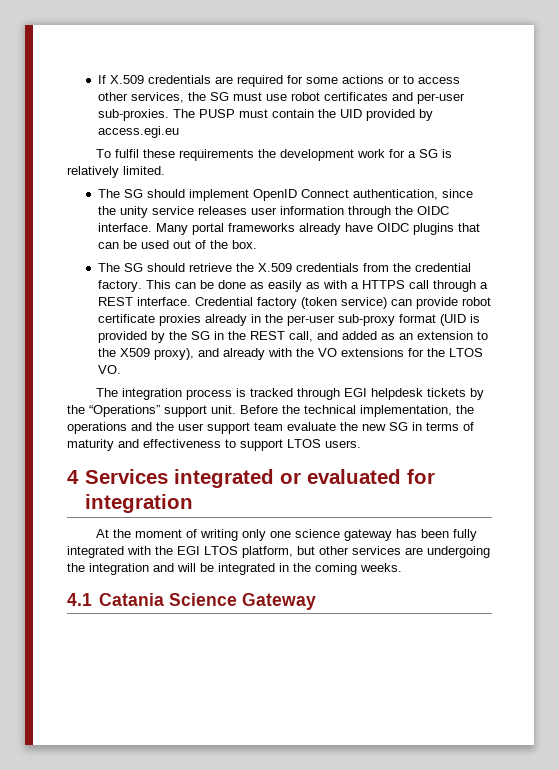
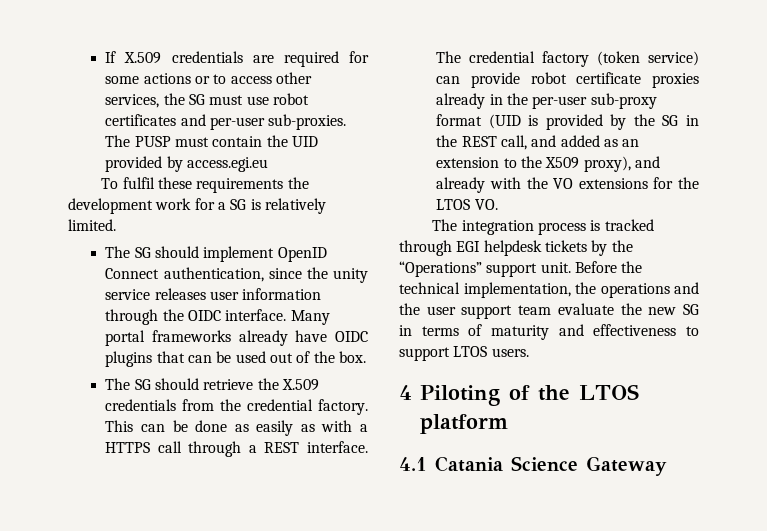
[194,297,253,306] Credential -> [436,51,536,63] The credential
[84,469,435,488] [84,494,193,513] [96,529,478,541] [67,546,490,558] [67,563,402,575] Services integrated or evaluated for integration // At the moment of writing only one science gateway has been fully integrated with the EGI LTOS platform, but other services are undergoing the integration and will be integrated in the coming weeks. -> [420,384,639,406] [420,414,508,434] Piloting of the LTOS platform

